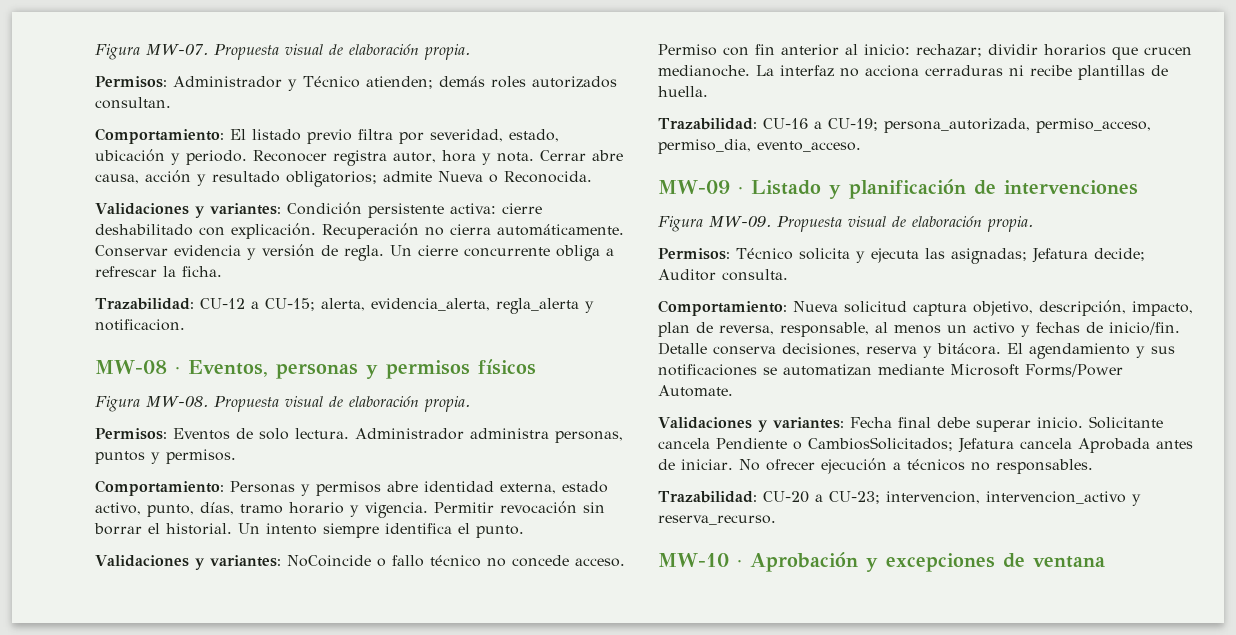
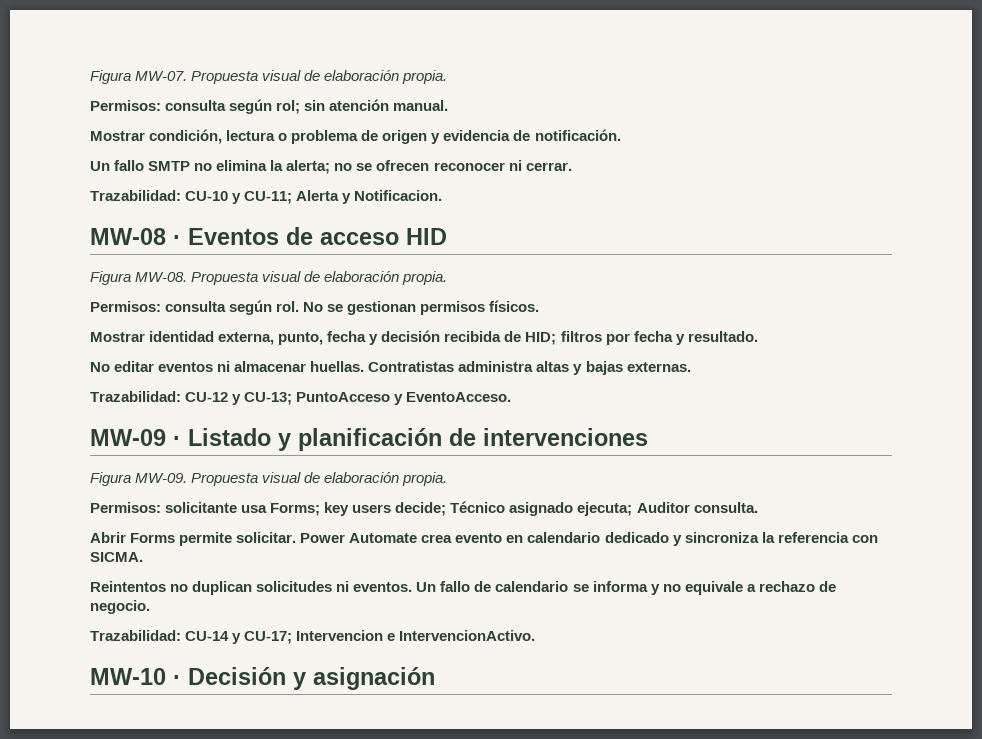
[173,76,617,91] [95,97,171,109] [95,128,559,144] [95,149,623,166] [95,170,592,187] [95,202,542,218] [95,223,624,239] [95,244,614,261] [95,266,222,277] [95,298,594,314] [95,319,185,331] [95,359,536,379] Administrador y Técnico atienden; demás roles autorizados consultan. // Comportamiento: El listado previo filtra por severidad, estado, ubicación y periodo. Reconocer registra autor, hora y nota. Cerrar abre causa, acción y resultado obligatorios; admite Nueva o Reconocida. // Validaciones y variantes: Condición persistente activa: cierre deshabilitado con explicación. Recuperación no cierra automáticamente. Conservar evidencia y versión de regla. Un cierre concurrente obliga a refrescar la ficha. // Trazabilidad: CU-12 a CU-15; alerta, evidencia_alerta, regla_alerta y notificacion. // MW-08 · Eventos, personas y permisos físicos -> [165,99,449,114] [90,129,621,144] [90,160,572,174] [90,190,443,204] [90,227,447,245] consulta según rol; sin atención manual. // Mostrar condición, lectura o problema de origen y evidencia de notificación. // Un fallo SMTP no elimina la alerta; no se ofrecen reconocer ni cerrar. // Trazabilidad: CU-10 y CU-11; Alerta y Notificacion. // MW-08 · Eventos de acceso HID
[173,428,623,443] [95,449,236,464] [95,480,608,496] [95,501,605,518] [94,523,524,538] [95,555,625,570] [658,44,1192,60] [658,65,1168,80] [658,86,708,97] [658,118,1151,133] [658,139,861,154] Eventos de solo lectura. Administrador administra personas, puntos y permisos. // Comportamiento: Personas y permisos abre identidad externa, estado activo, punto, días, tramo horario y vigencia. Permitir revocación sin borrar el historial. Un intento siempre identifica el punto. // Validaciones y variantes: NoCoincide o fallo técnico no concede acceso. Permiso con fin anterior al inicio: rechazar; dividir horarios que crucen medianoche. La interfaz no acciona cerraduras ni recibe plantillas de huella. // Trazabilidad: CU-16 a CU-19; persona_autorizada, permiso_acceso, permiso_dia, evento_acceso. -> [165,300,540,315] [90,330,758,345] [90,361,691,375] [90,391,512,405] consulta según rol. No se gestionan permisos físicos. // Mostrar identidad externa, punto, fecha y decisión recibida de HID; filtros por fecha y resultado. // No editar eventos ni almacenar huellas. Contratistas administra altas y bajas externas. // Trazabilidad: CU-12 y CU-13; PuntoAcceso y EventoAcceso.
[736,248,1145,264] [658,269,788,281] [658,300,1193,316] [658,322,1180,337] [658,342,1175,359] [658,364,1123,377] [658,385,733,397] [658,416,1163,432] [658,437,1193,453] [658,458,1093,474] [658,491,1141,506] [658,515,776,525] [658,552,1105,572] Técnico solicita y ejecuta las asignadas; Jefatura decide; Auditor consulta. // Comportamiento: Nueva solicitud captura objetivo, descripción, impacto, plan de reversa, responsable, al menos un activo y fechas de inicio/fin. Detalle conserva decisiones, reserva y bitácora. El agendamiento y sus notificaciones se automatizan mediante Microsoft Forms/Power Automate. // Validaciones y variantes: Fecha final debe superar inicio. Solicitante cancela Pendiente o CambiosSolicitados; Jefatura cancela Aprobada antes de iniciar. No ofrecer ejecución a técnicos no responsables. // Trazabilidad: CU-20 a CU-23; intervencion, intervencion_activo y reserva_recurso. // MW-10 · Aprobación y excepciones de ventana -> [165,501,758,516] [90,532,878,546] [90,552,143,562] [90,581,836,595] [90,600,150,614] [90,630,536,644] [90,667,435,690] solicitante usa Forms; key users decide; Técnico asignado ejecuta; Auditor consulta. // Abrir Forms permite solicitar. Power Automate crea evento en calendario dedicado y sincroniza la referencia con SICMA. // Reintentos no duplican solicitudes ni eventos. Un fallo de calendario se informa y no equivale a rechazo de negocio. // Trazabilidad: CU-14 y CU-17; Intervencion e IntervencionActivo. // MW-10 · Decisión y asignación

